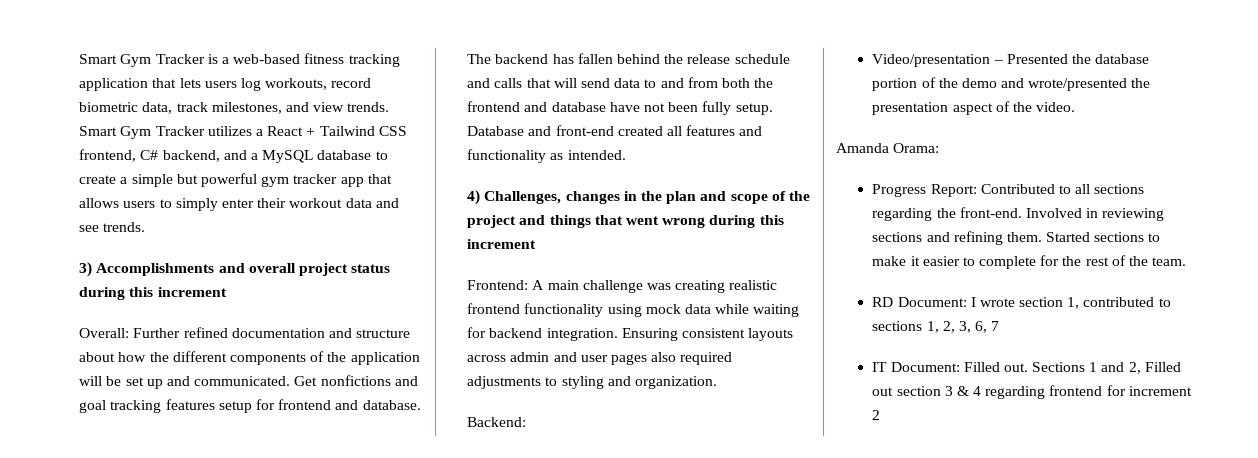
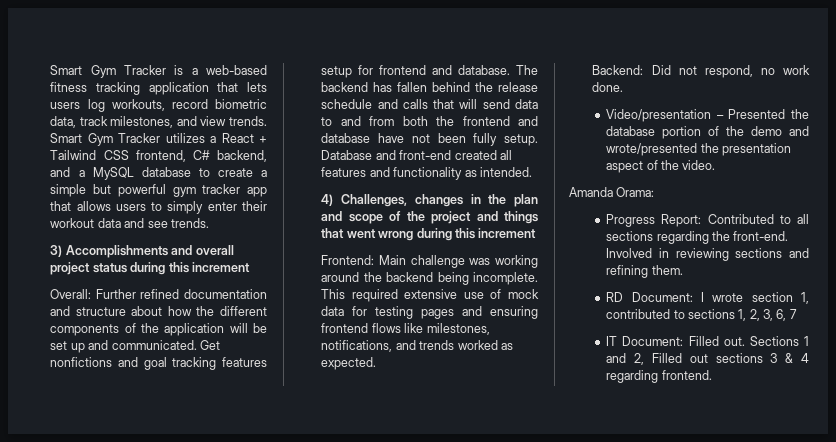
[532,280,778,293] [467,303,800,317] [467,327,794,341] [467,352,733,365] [467,376,718,389] [467,417,527,427] A main challenge was creating realistic frontend functionality using mock data while waiting for backend integration. Ensuring consistent layouts across admin and user pages also required adjustments to styling and organization. // Backend: -> [379,255,538,268] [321,272,538,285] [321,289,539,302] [321,306,538,319] [321,323,490,335] [321,340,513,352] [321,357,377,370] [592,65,810,78] [592,82,624,92] Main challenge was working around the backend being incomplete. This required extensive use of mock data for testing pages and ensuring frontend flows like milestones, notifications, and trends worked as expected. // Backend: Did not respond, no work done.
[1046,232,1161,242] [872,255,1187,269] Started sections to make it easier to complete for the rest of the team. -> (683, 270) none
[896,386,941,396] section -> [715,353,763,363] sections
[1049,385,1192,396] [872,410,881,420] frontend for increment 2 -> [661,370,712,380] frontend.

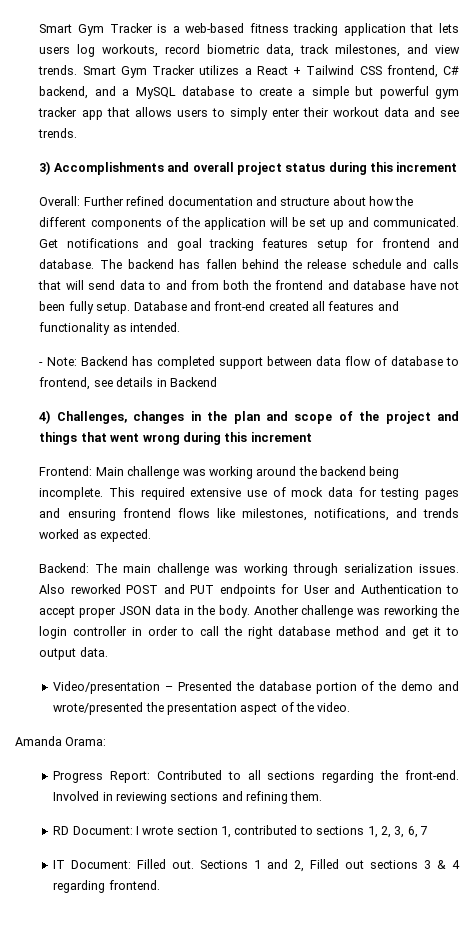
[50,357,113,367] nonfictions -> [66,238,139,248] notifications
(532, 172) none -> [39,356,460,369] [39,377,217,390] // - Note: Backend has completed support between data flow of database to frontend, see details in Backend
[651,65,810,78] [592,82,624,92] Did not respond, no work done. -> [95,563,459,576] [39,584,459,597] [39,605,459,618] [39,626,459,639] [39,647,108,660] The main challenge was working through serialization issues. Also reworked POST and PUT endpoints for User and Authentication to accept proper JSON data in the body. Another challenge was reworking the login controller in order to call the right database method and get it to output data.

